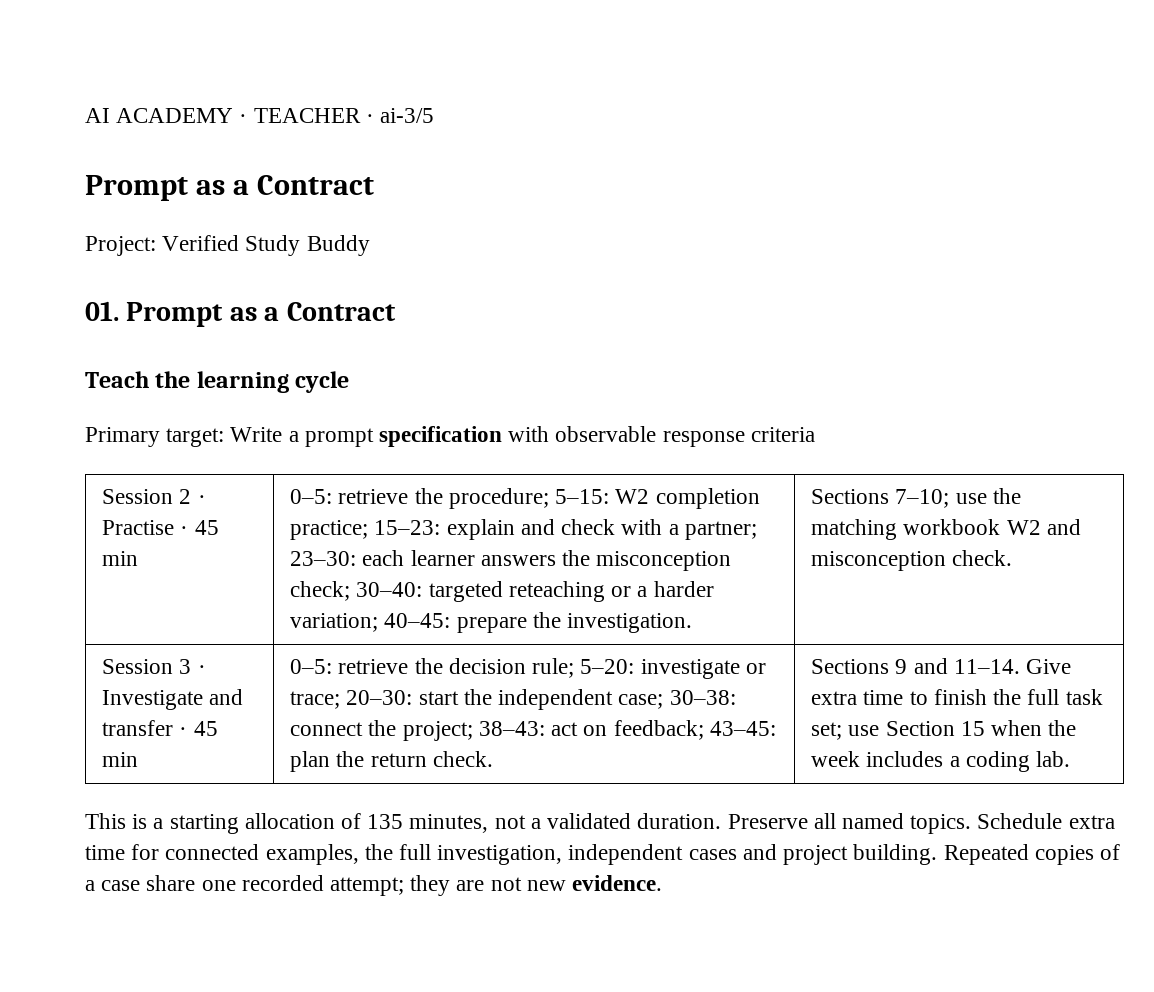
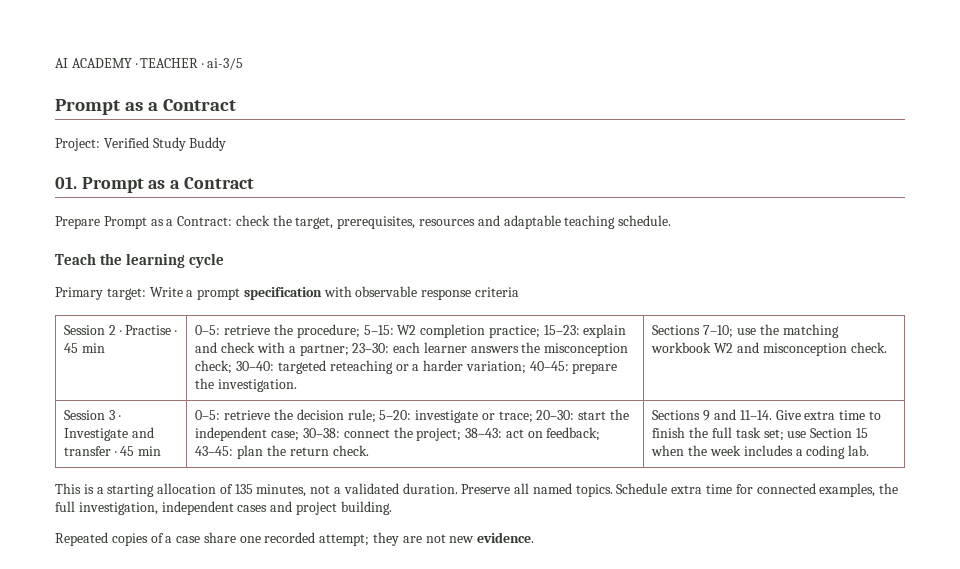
(396, 311) none -> [55,215,672,229] // Prepare Prompt as a Contract: check the target, prerequisites, resources and adaptable teaching schedule.
(938, 854) none -> (392, 508) //

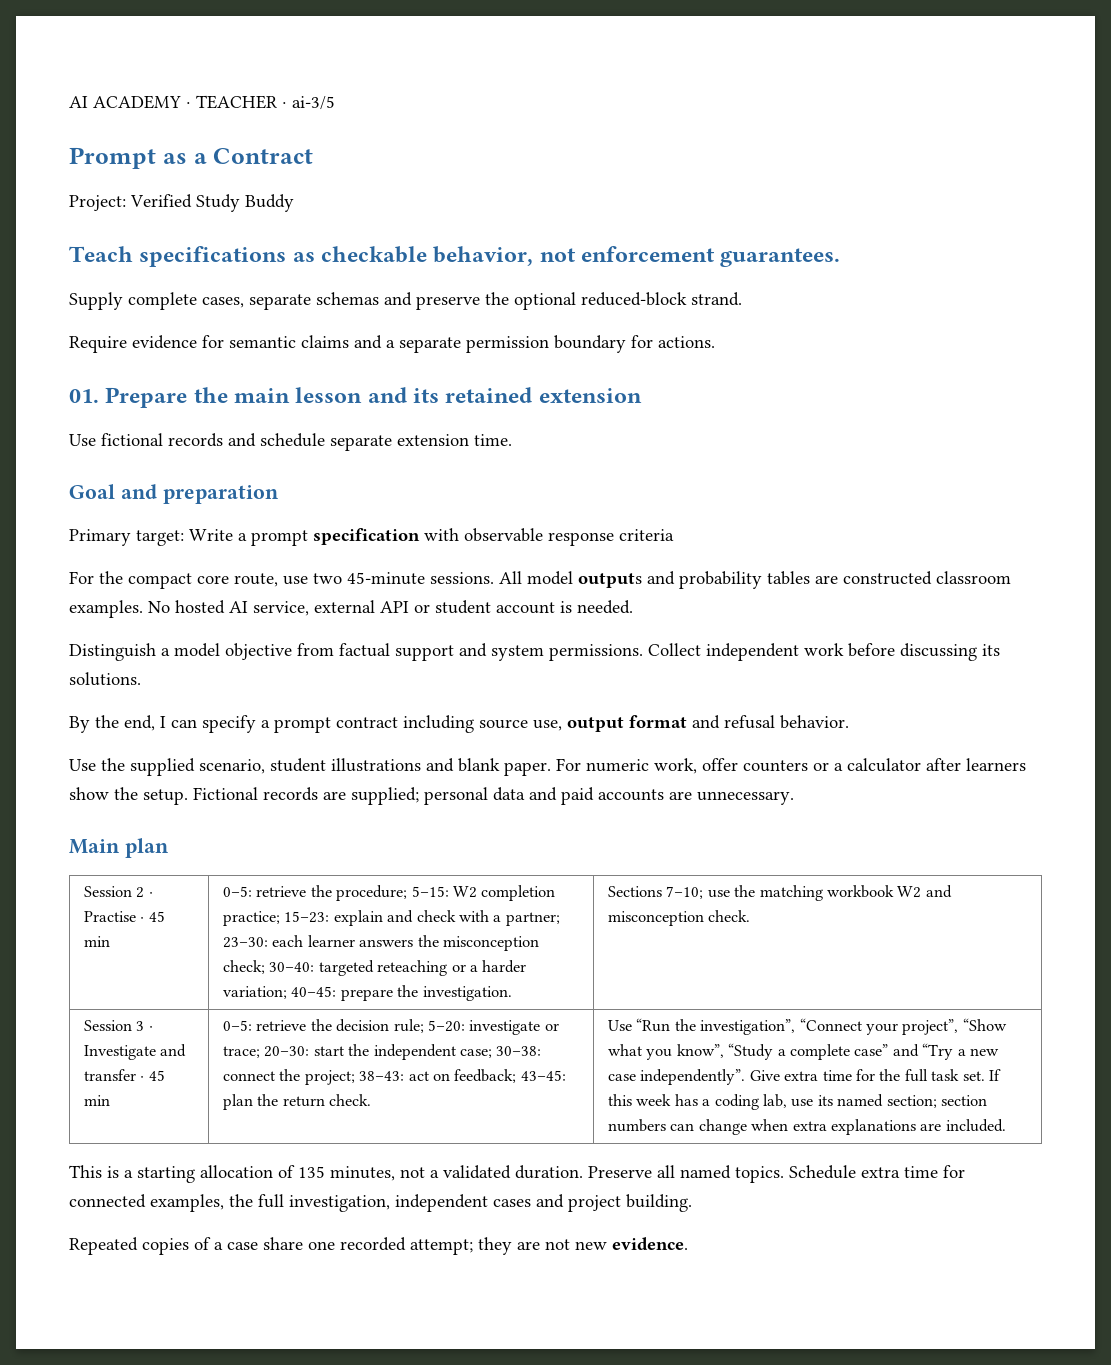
[55,176,254,193] [55,215,672,229] [55,253,225,268] 01. Prompt as a Contract // Prepare Prompt as a Contract: check the target, prerequisites, resources and adaptable teaching schedule. // Teach the learning cycle -> [69,246,841,267] [69,292,742,310] [69,335,715,353] [69,387,642,408] [69,433,512,451] [69,484,279,504] Teach specifications as checkable behavior, not enforcement guarantees. // Supply complete cases, separate schemas and preserve the optional reduced-block strand. // Require evidence for semantic claims and a separate permission boundary for actions. // 01. Prepare the main lesson and its retained extension // Use fictional records and schedule separate extension time. // Goal and preparation
(520, 292) none -> [69,571,1011,589] [69,600,633,618] [69,643,1000,661] [69,672,141,686] [69,715,849,733] [69,758,1026,776] [69,787,794,805] [69,838,169,858] // For the compact core route, use two 45-minute sessions. All model outputs and probability tables are constructed classroom examples. No hosted AI service, external API or student account is needed. // Distinguish a model objective from factual support and system permissions. Collect independent work before discussing its solutions. // By the end, I can specify a prompt contract including source use, output format and refusal behavior. // Use the supplied scenario, student illustrations and blank paper. For numeric work, offer counters or a calculator after learners show the setup. Fictional records are supplied; personal data and paid accounts are unnecessary. // Main plan
[652,409,772,421] Sections 9 and 11–14. -> [607,1018,1007,1035] [607,1043,1000,1060] [607,1069,746,1085] Use “Run the investigation”, “Connect your project”, “Show what you know”, “Study a complete case” and “Try a new case independently”.
[868,411,881,420] [652,427,686,438] to finish -> [855,1069,875,1081] for
[763,428,868,441] [651,445,870,459] set; use Section 15 when the week includes a coding lab. -> [962,1069,1002,1081] [607,1094,988,1110] [607,1119,1006,1135] set. If this week has a coding lab, use its named section; section numbers can change when extra explanations are included.

